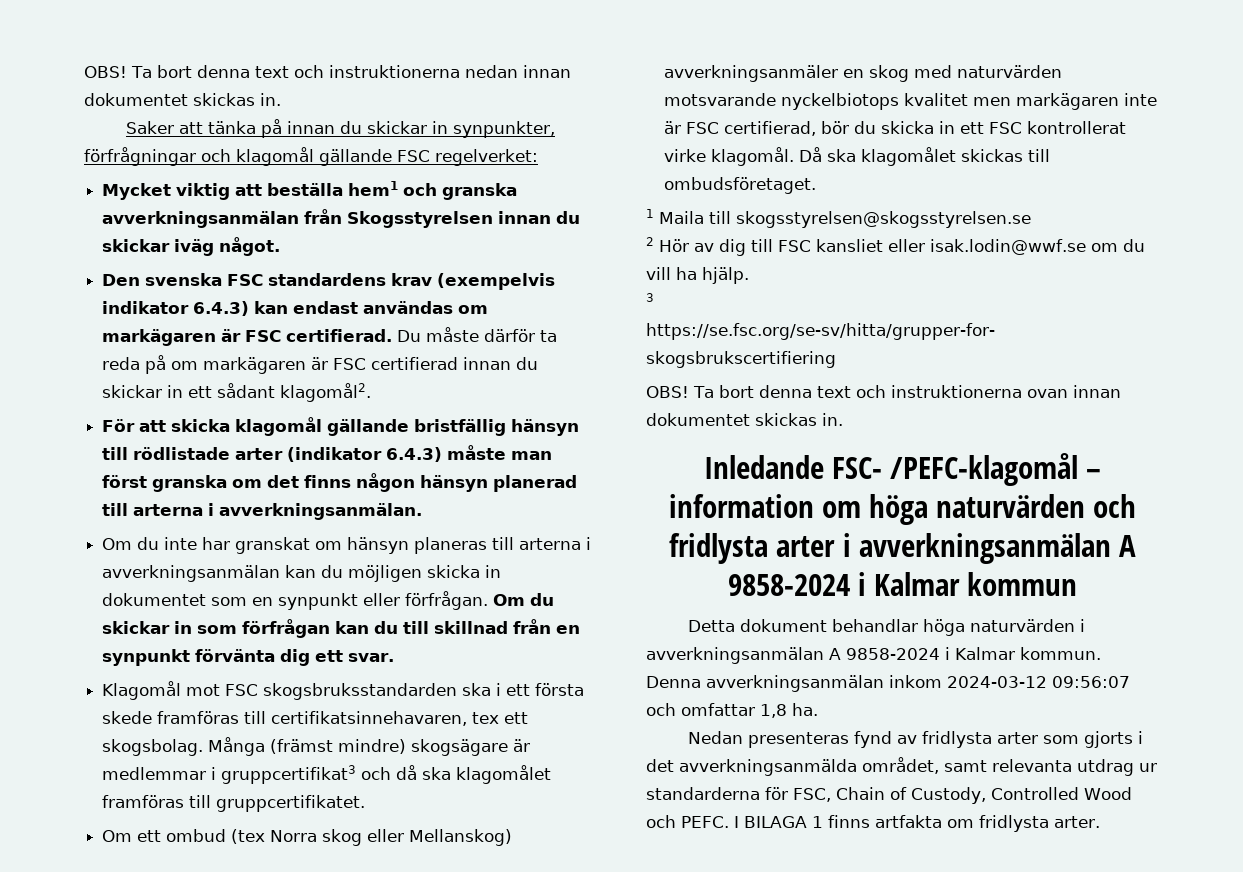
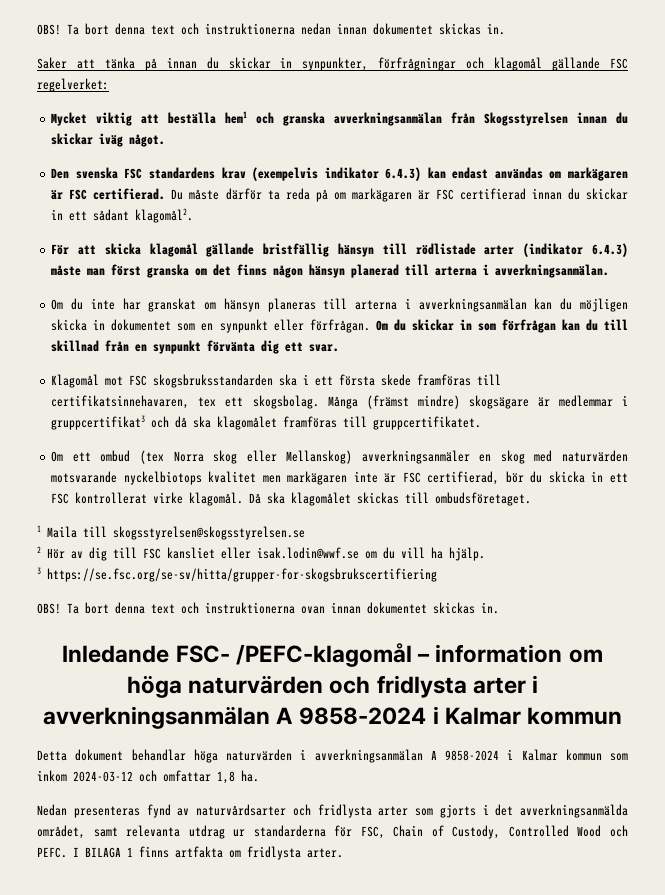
[1020,647,1101,660] [646,675,884,692] kommun. Denna avverkningsanmälan -> [565,749,628,761] kommun som
[1052,676,1130,688] 09:56:07 -> (133, 776) none
(918, 739) none -> [196,804,311,816] naturvårdsarter och

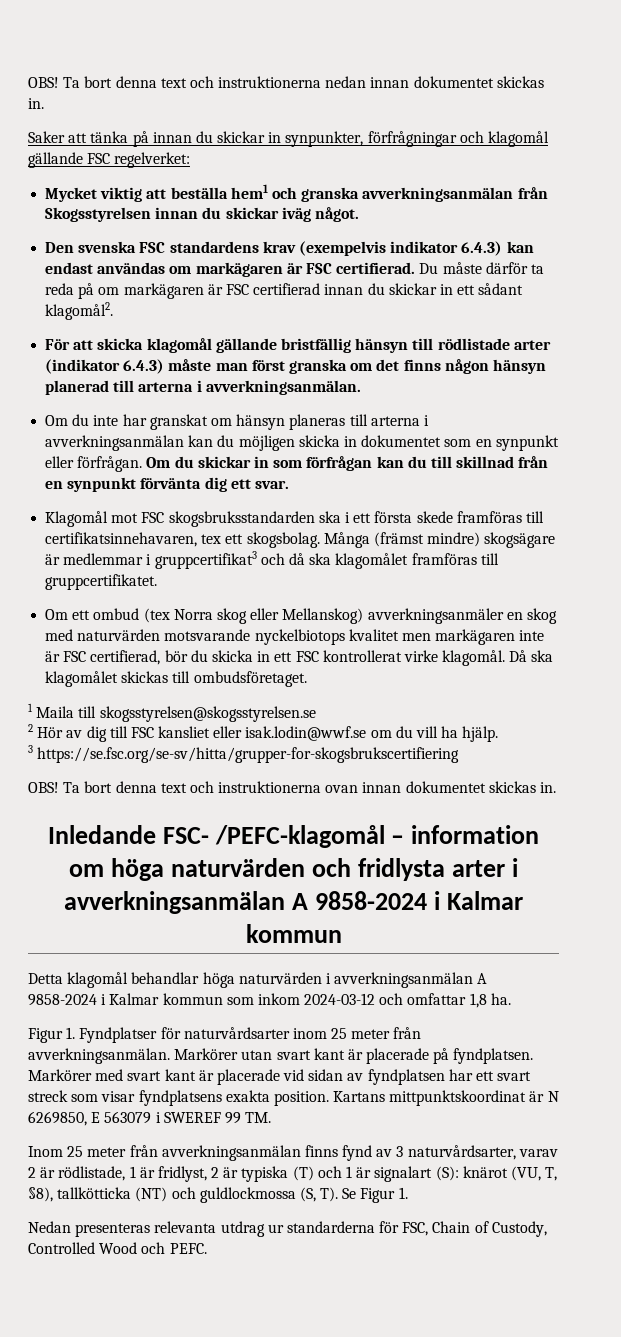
[75,749,124,761] dokument -> [67,972,129,988] klagomål
[37,804,628,818] [37,825,118,839] Nedan presenteras fynd av naturvårdsarter och fridlysta arter som gjorts i det avverkningsanmälda området, samt -> [28,1027,422,1043] [28,1048,534,1064] [28,1069,532,1085] [28,1090,559,1106] [28,1111,272,1126] [28,1145,558,1161] [28,1166,558,1182] [28,1187,408,1203] [28,1221,151,1237] Figur 1. Fyndplatser för naturvårdsarter inom 25 meter från avverkningsanmälan. Markörer utan svart kant är placerade på fyndplatsen. Markörer med svart kant är placerade vid sidan av fyndplatsen har ett svart streck som visar fyndplatsens exakta position. Kartans mittpunktskoordinat är N 6269850, E 563079 i SWEREF 99 TM. // Inom 25 meter från avverkningsanmälan finns fynd av 3 naturvårdsarter, varav 2 är rödlistade, 1 är fridlyst, 2 är typiska (T) och 1 är signalart (S): knärot (VU, T, §8), tallkötticka (NT) och guldlockmossa (S, T). Se Figur 1. // Nedan presenteras
[73,846,343,860] I BILAGA 1 finns artfakta om fridlysta arter. -> (207, 1248) none

